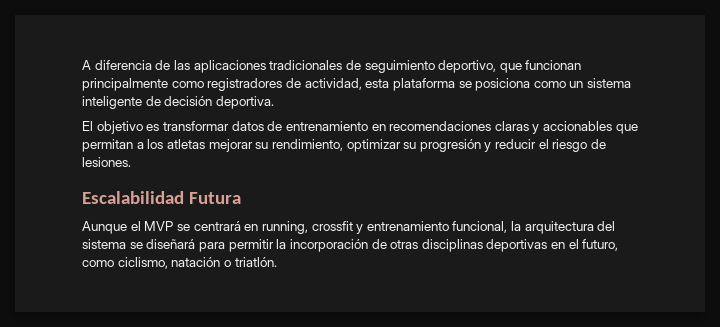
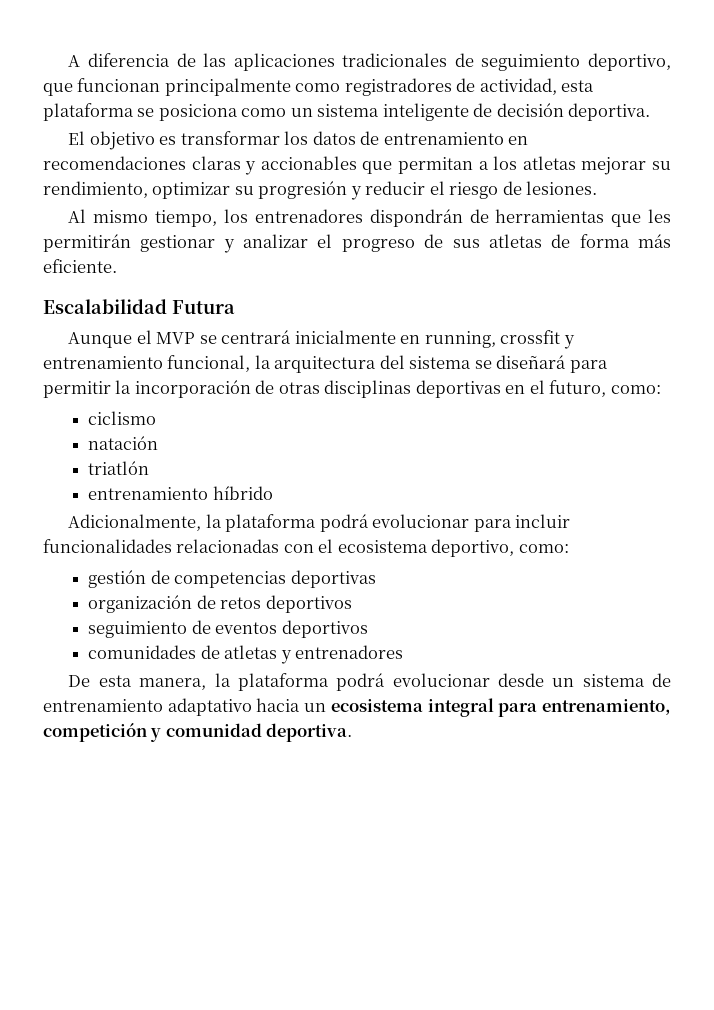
(229, 126) none -> [284,131,309,145] los
(131, 162) none -> [68,209,671,227] [43,234,672,253] [43,259,117,273] // Al mismo tiempo, los entrenadores dispondrán de herramientas que les permitirán gestionar y analizar el progreso de sus atletas de forma más eficiente.
(241, 226) none -> [294,330,396,344] inicialmente
[82,257,168,269] como ciclismo, -> [610,385,661,394] [88,411,157,425] como: // ciclismo //
[223,257,277,267] o triatlón. -> [88,461,150,475] [88,486,273,500] [68,514,571,532] [43,539,569,557] [88,570,376,588] [88,595,352,613] [88,620,368,638] [88,645,404,664] [68,673,672,691] [43,698,671,717] [43,723,353,742] // triatlón // entrenamiento híbrido // Adicionalmente, la plataforma podrá evolucionar para incluir funcionalidades relacionadas con el ecosistema deportivo, como: // gestión de competencias deportivas // organización de retos deportivos // seguimiento de eventos deportivos // comunidades de atletas y entrenadores // De esta manera, la plataforma podrá evolucionar desde un sistema de entrenamiento adaptativo hacia un ecosistema integral para entrenamiento, competición y comunidad deportiva.

